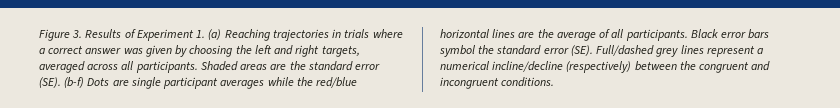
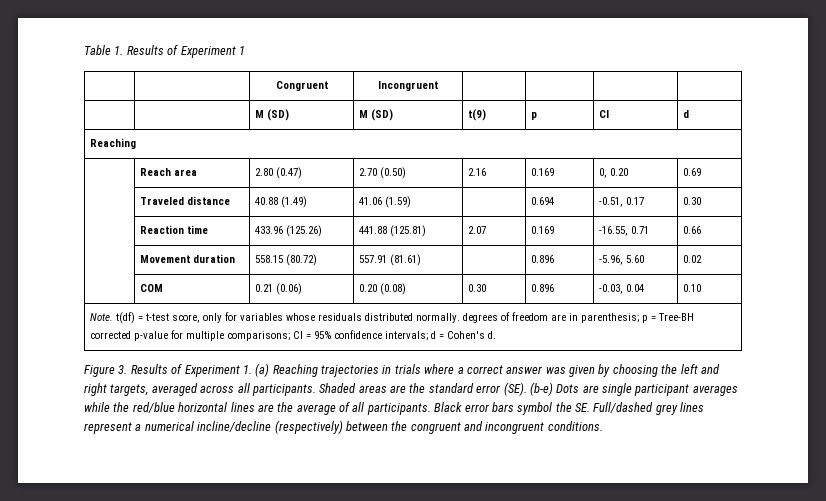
(39, 35) none -> [84,45,245,58] [275,81,329,91] [378,81,439,91] [255,109,290,121] [359,109,394,121] [468,109,487,121] [531,112,538,120] [599,110,610,118] [683,110,690,118] [90,138,137,149] [140,168,198,176] [255,167,303,179] [359,167,407,179] [468,168,487,176] [531,168,555,176] [599,168,629,178] [683,168,702,176] [140,196,231,205] [255,196,308,208] [359,196,412,208] [531,197,555,205] [599,197,645,207] [683,197,702,205] [140,225,209,234] [255,225,323,237] [359,225,427,237] [468,226,487,234] [531,226,555,234] [599,226,650,236] [683,226,702,234] [140,254,236,263] [255,254,318,266] [359,254,422,266] [531,255,555,263] [599,255,645,265] [683,255,703,263] [140,284,164,292] [255,283,303,295] [359,283,407,295] [468,284,487,292] [531,284,555,292] [599,284,645,294] [683,284,702,292] [90,312,695,324] [90,330,497,341] Table 1. Results of Experiment 1 // | | Congruent | Incongruent | | | | // | | M (SD) | M (SD) | t(9) | p | CI | d // Reaching // | Reach area | 2.80 (0.47) | 2.70 (0.50) | 2.16 | 0.169 | 0, 0.20 | 0.69 // | Traveled distance | 40.88 (1.49) | 41.06 (1.59) | | 0.694 | -0.51, 0.17 | 0.30 // | Reaction time | 433.96 (125.26) | 441.88 (125.81) | 2.07 | 0.169 | -16.55, 0.71 | 0.66 // | Movement duration | 558.15 (80.72) | 557.91 (81.61) | | 0.896 | -5.96, 5.60 | 0.02 // | COM | 0.21 (0.06) | 0.20 (0.08) | 0.30 | 0.896 | -0.03, 0.04 | 0.10 // Note. t(df) = t-test score, only for variables whose residuals distributed normally. degrees of freedom are in parenthesis; p = Tree-BH corrected p-value for multiple comparisons; CI = 95% confidence intervals; d = Cohen's d. //
[64,77,85,88] (b-f) -> [529,382,553,396] (b-e)
[496,45,593,56] standard error (SE). -> [575,403,590,412] SE.

